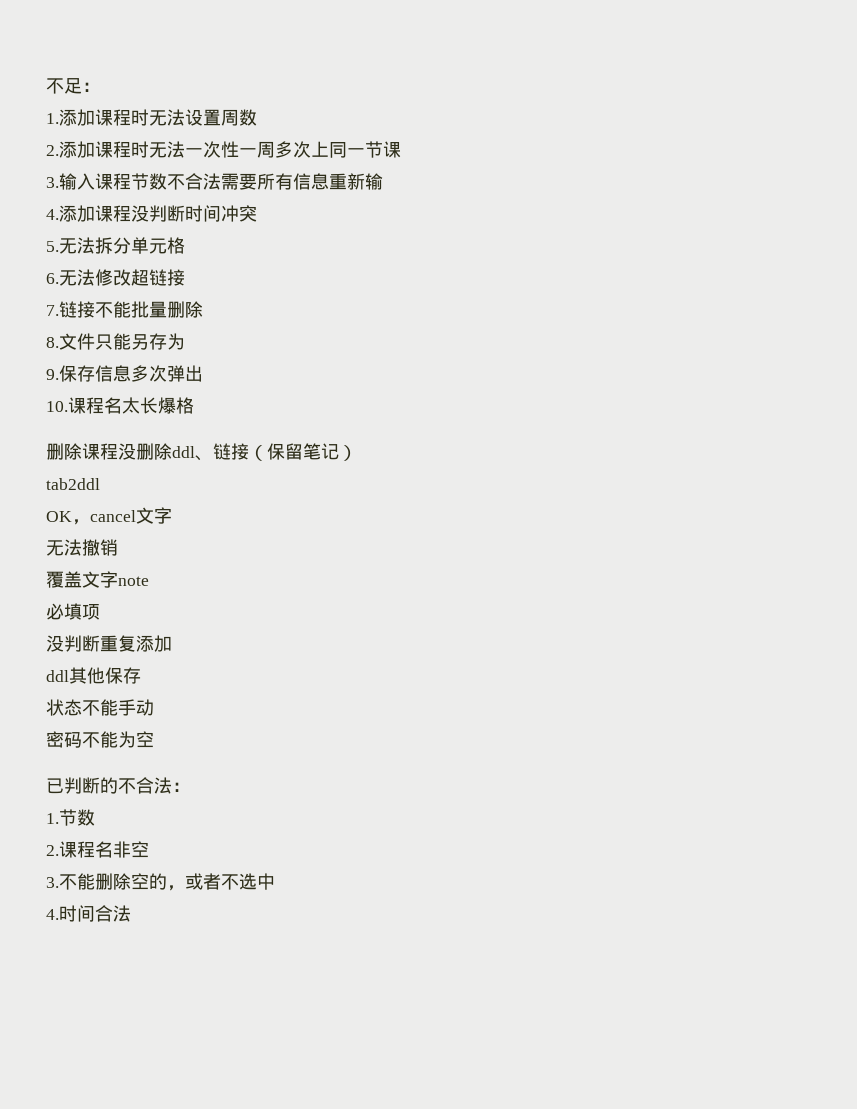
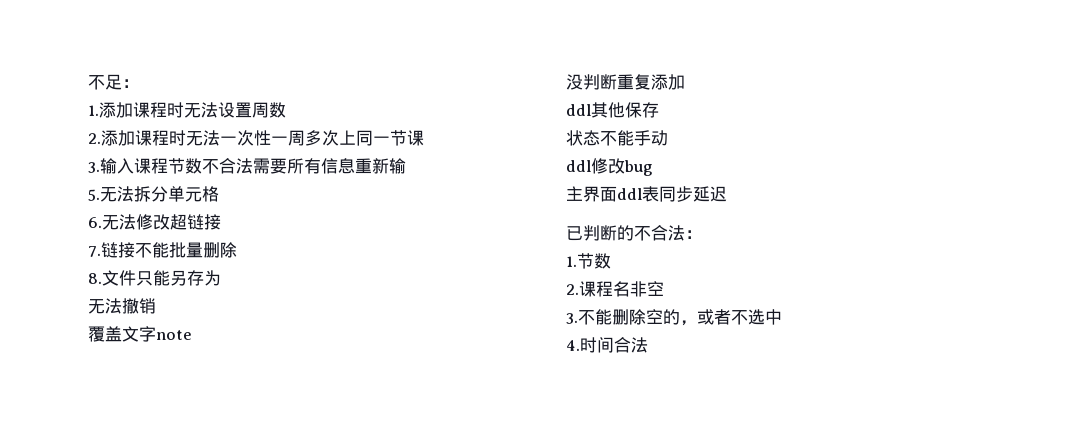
[46,205,257,222] // 4.添加课程没判断时间冲突 -> (406, 166) none
[46,365,203,382] [46,397,194,414] [46,443,357,461] [46,478,100,490] [46,507,172,525] // 9.保存信息多次弹出 // 10.课程名太长爆格 // 删除课程没删除ddl、链接（保留笔记） // tab2ddl // OK，cancel文字 -> (221, 278) none
[46,603,100,620] // 必填项 -> (192, 335) none
[46,731,154,748] 密码不能为空 -> [566,158,653,176] [566,186,727,202] ddl修改bug // 主界面ddl表同步延迟

